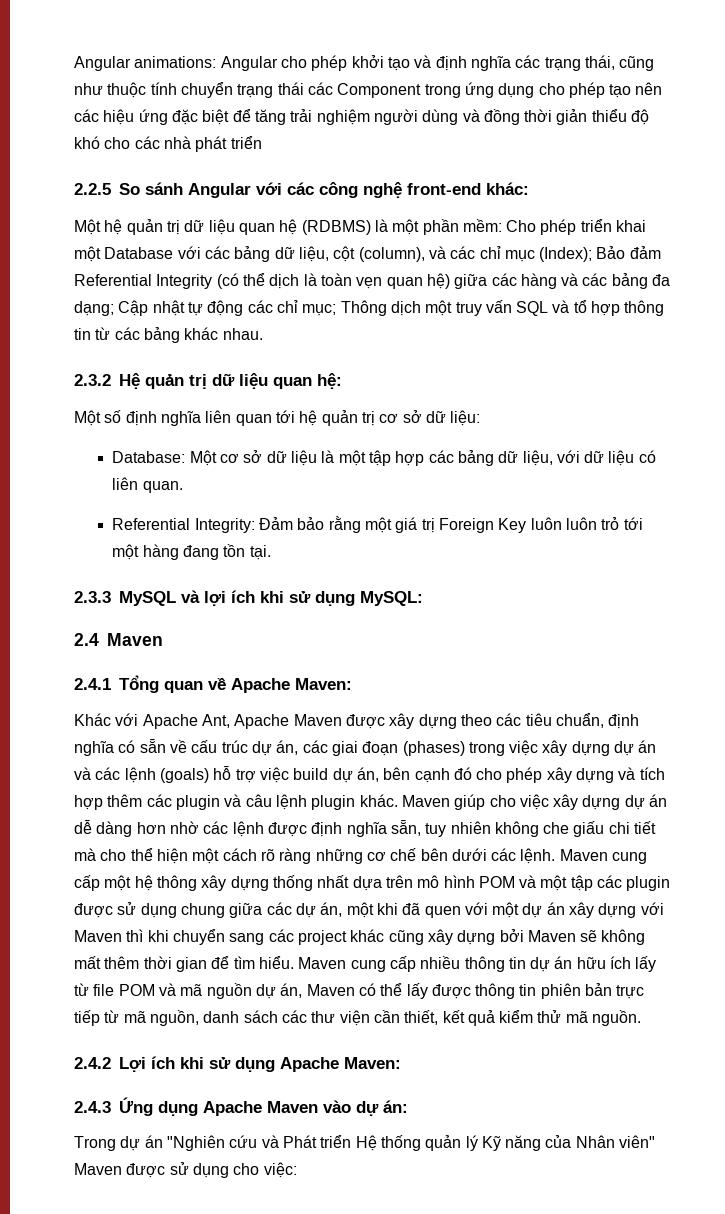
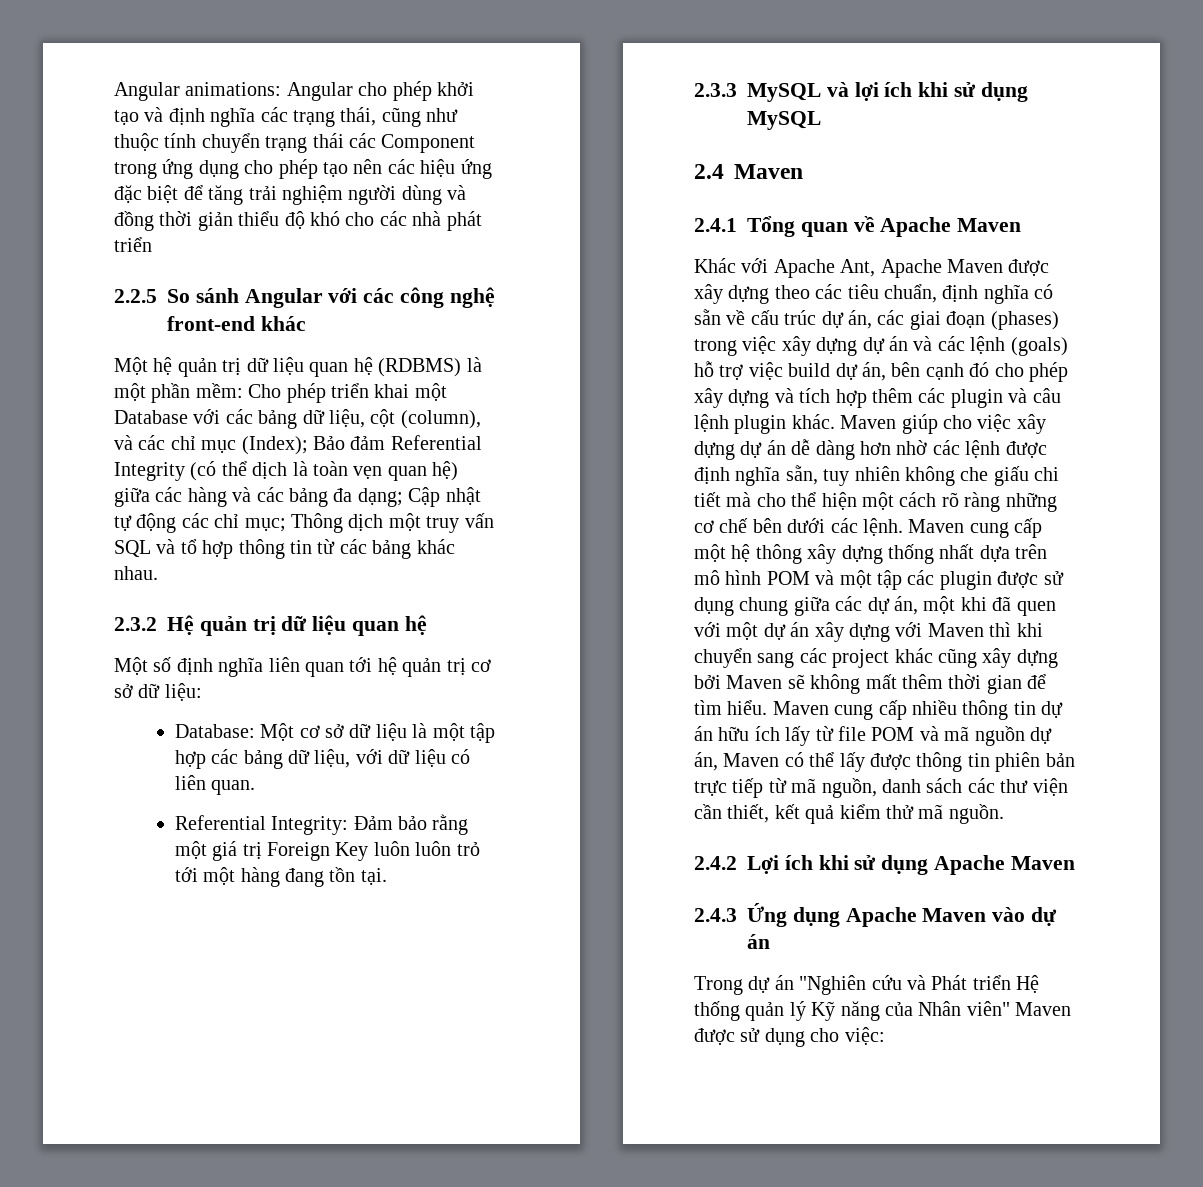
[486,182,529,195] khác: -> [260,316,306,331] khác
[317,373,342,389] hệ: -> [404,615,427,635] hệ
[360,591,423,606] MySQL: -> [747,111,821,130] MySQL
[295,678,352,690] Maven: -> [957,218,1022,232] Maven
[344,1057,401,1069] Maven: -> [1010,856,1075,870] Maven
[383,1100,408,1113] án: -> [747,934,770,949] án

